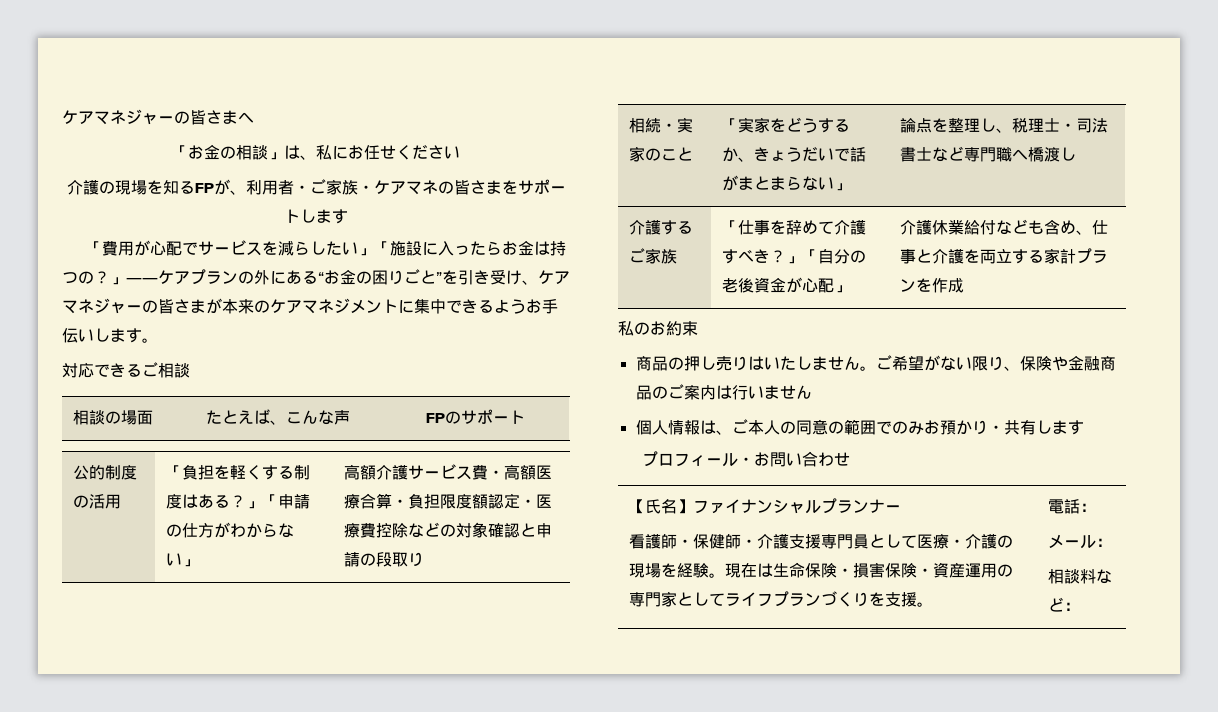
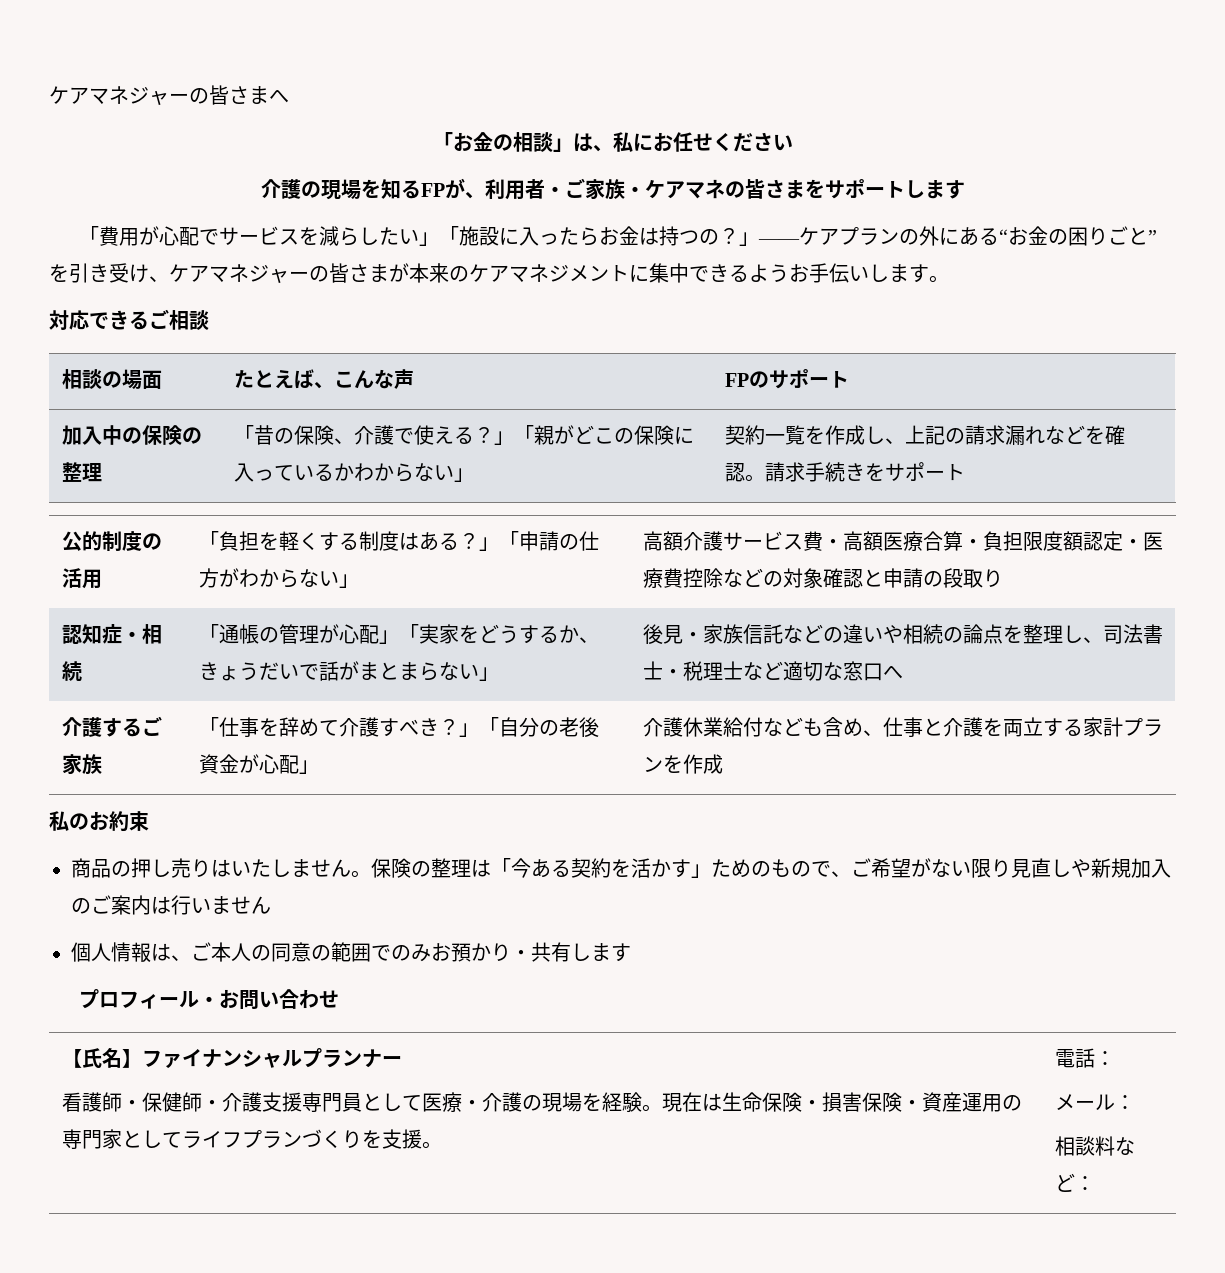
(526, 417) none -> [61,425,202,445] [61,462,102,482] [233,425,694,445] [233,463,474,482] [724,425,1125,445] [724,462,965,482] // 加入中の保険の整理 | 「昔の保険、介護で使える？」「親がどこの保険に入っているかわからない」 | 契約一覧を作成し、上記の請求漏れなどを確認。請求手続きをサポート
[629,117,694,133] [629,146,694,162] 相続・実家のこと | -> [61,624,162,644] [61,661,82,681] [198,624,399,644] 認知症・相続 | 「通帳の管理が心配」
[900,118,1109,133] [900,146,1077,162] 論点を整理し、税理士・司法書士など専門職へ橋渡し -> [642,624,1163,644] [642,661,903,681] 後見・家族信託などの違いや相続の論点を整理し、司法書士・税理士など適切な窓口へ
[875,355,1116,371] [635,385,652,400] ご希望がない限り、保険や金融商品 -> [371,858,1171,878] 保険の整理は「今ある契約を活かす」ためのもので、ご希望がない限り見直しや新規加入

